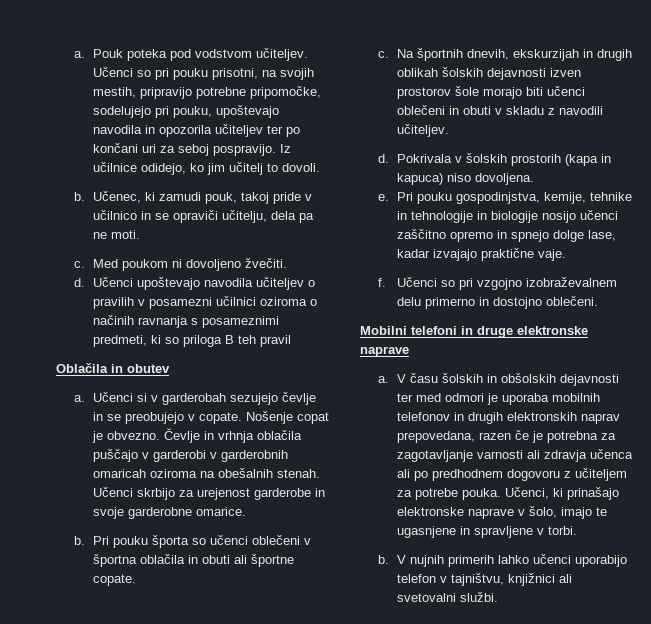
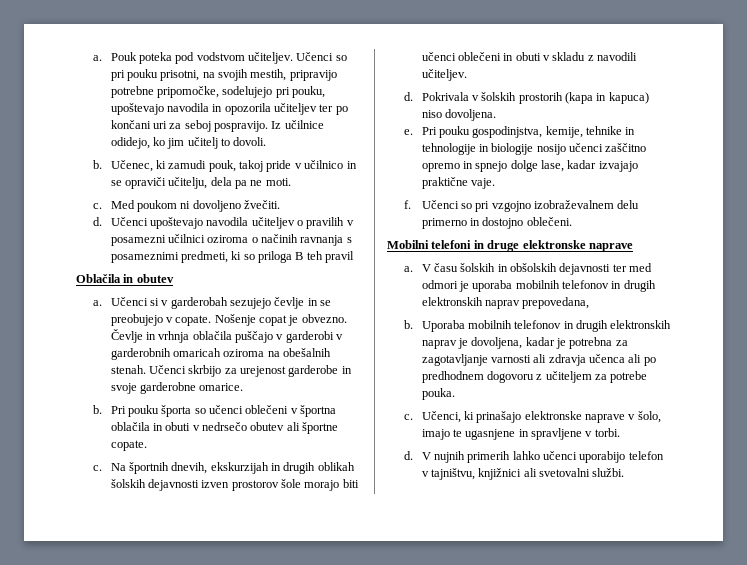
(230, 559) none -> [192,422,285,431] v nedrsečo obutev
[478,430,529,440] razen če -> [404,320,672,332] [421,337,555,349] // b. Uporaba mobilnih telefonov in drugih elektronskih naprav je dovoljena, kadar
(501, 494) none -> [404,414,414,420] // c.
[378,555,390,564] b. -> [404,451,414,460] d.

